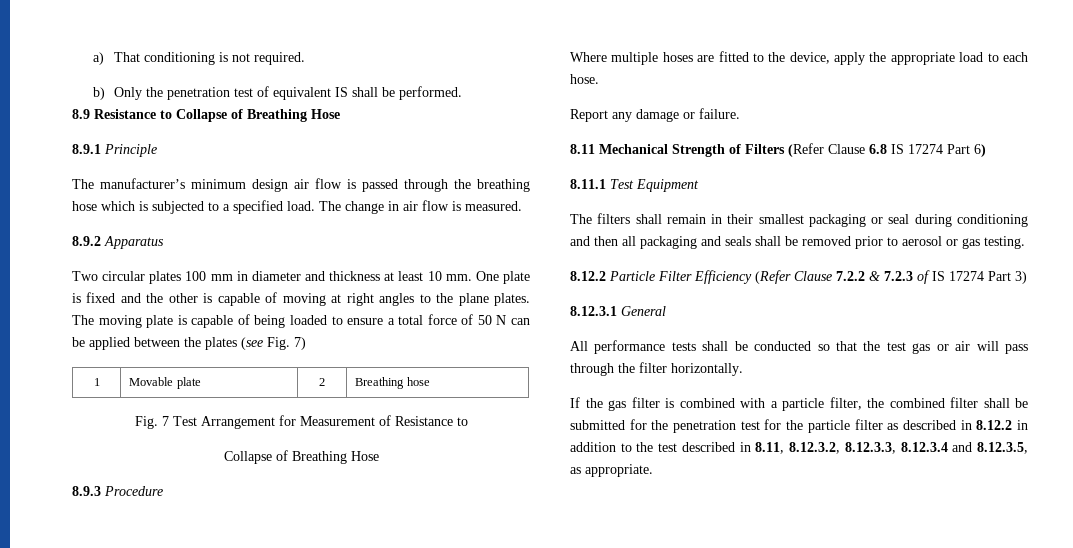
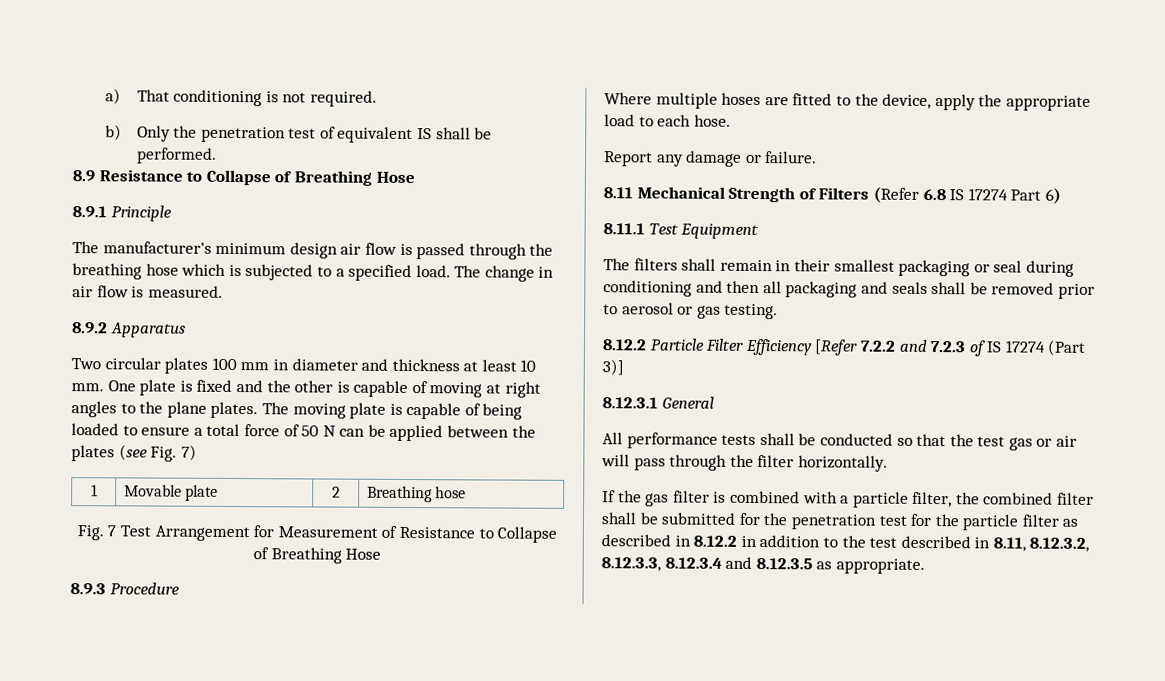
(468, 421) // -> (494, 533) none
[828,144,865,154] Clause -> (919, 194) none
[755,270,880,284] (Refer Clause 7.2.2 & -> [814,339,928,356] [Refer 7.2.2 and
[988,271,1027,284] Part 3) -> [1047,339,1087,356] [602,359,624,376] (Part 3)]
[977,442,1028,454] 8.12.3.5, -> [755,558,813,570] 8.12.3.5

